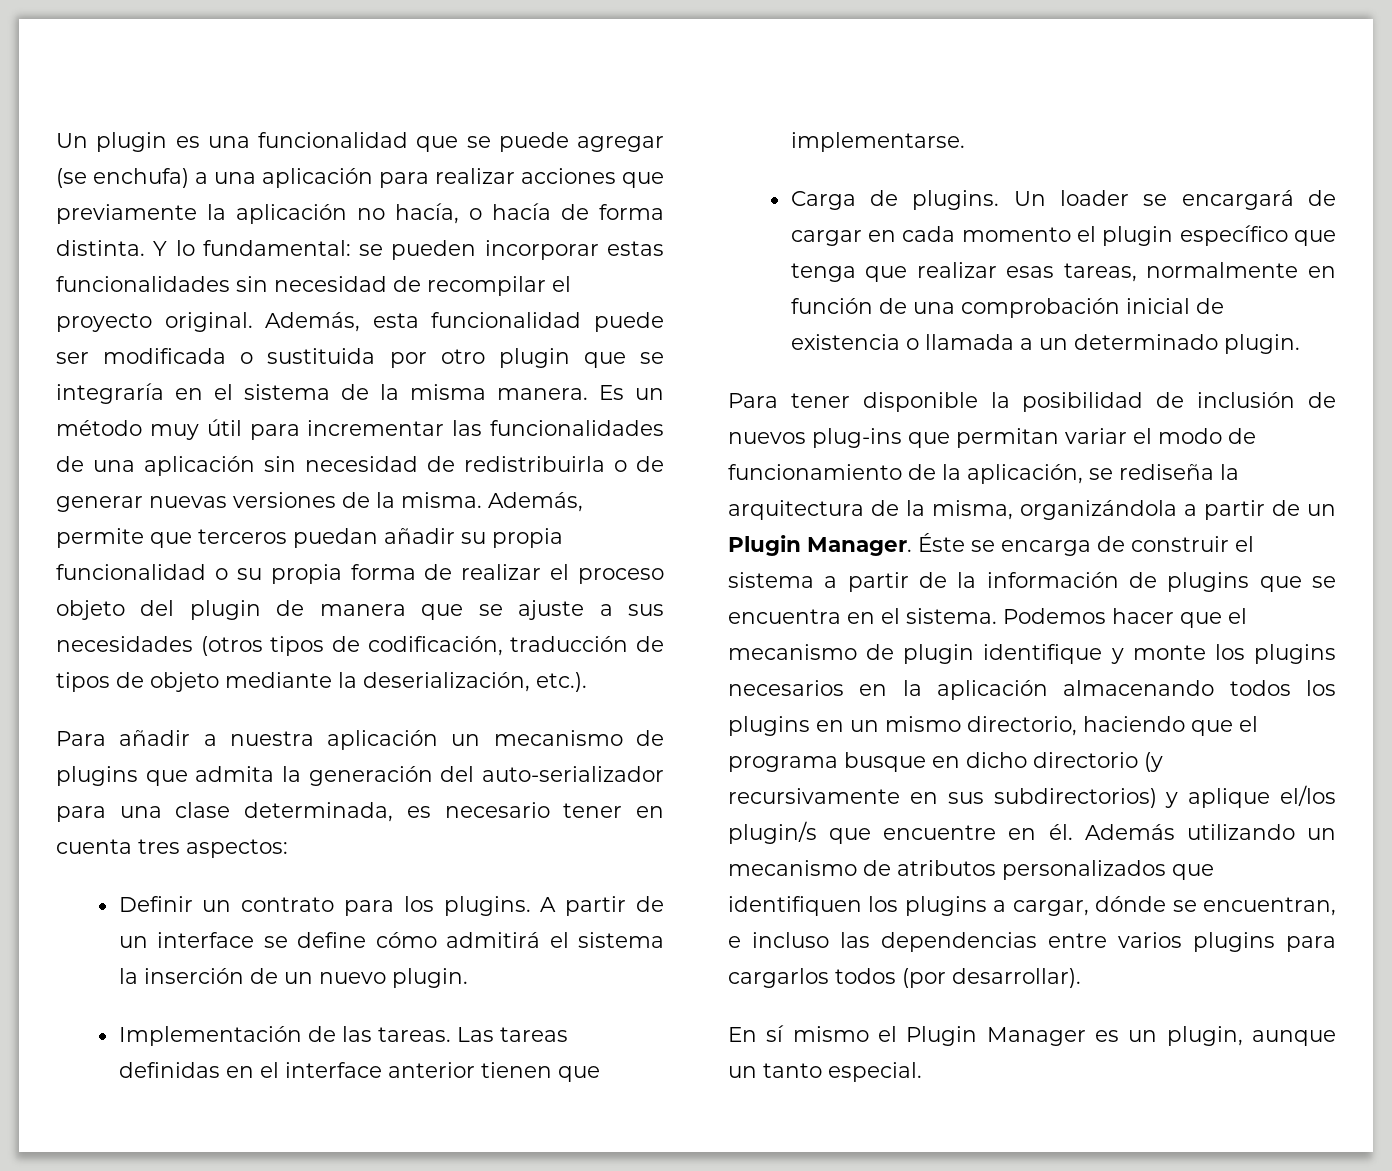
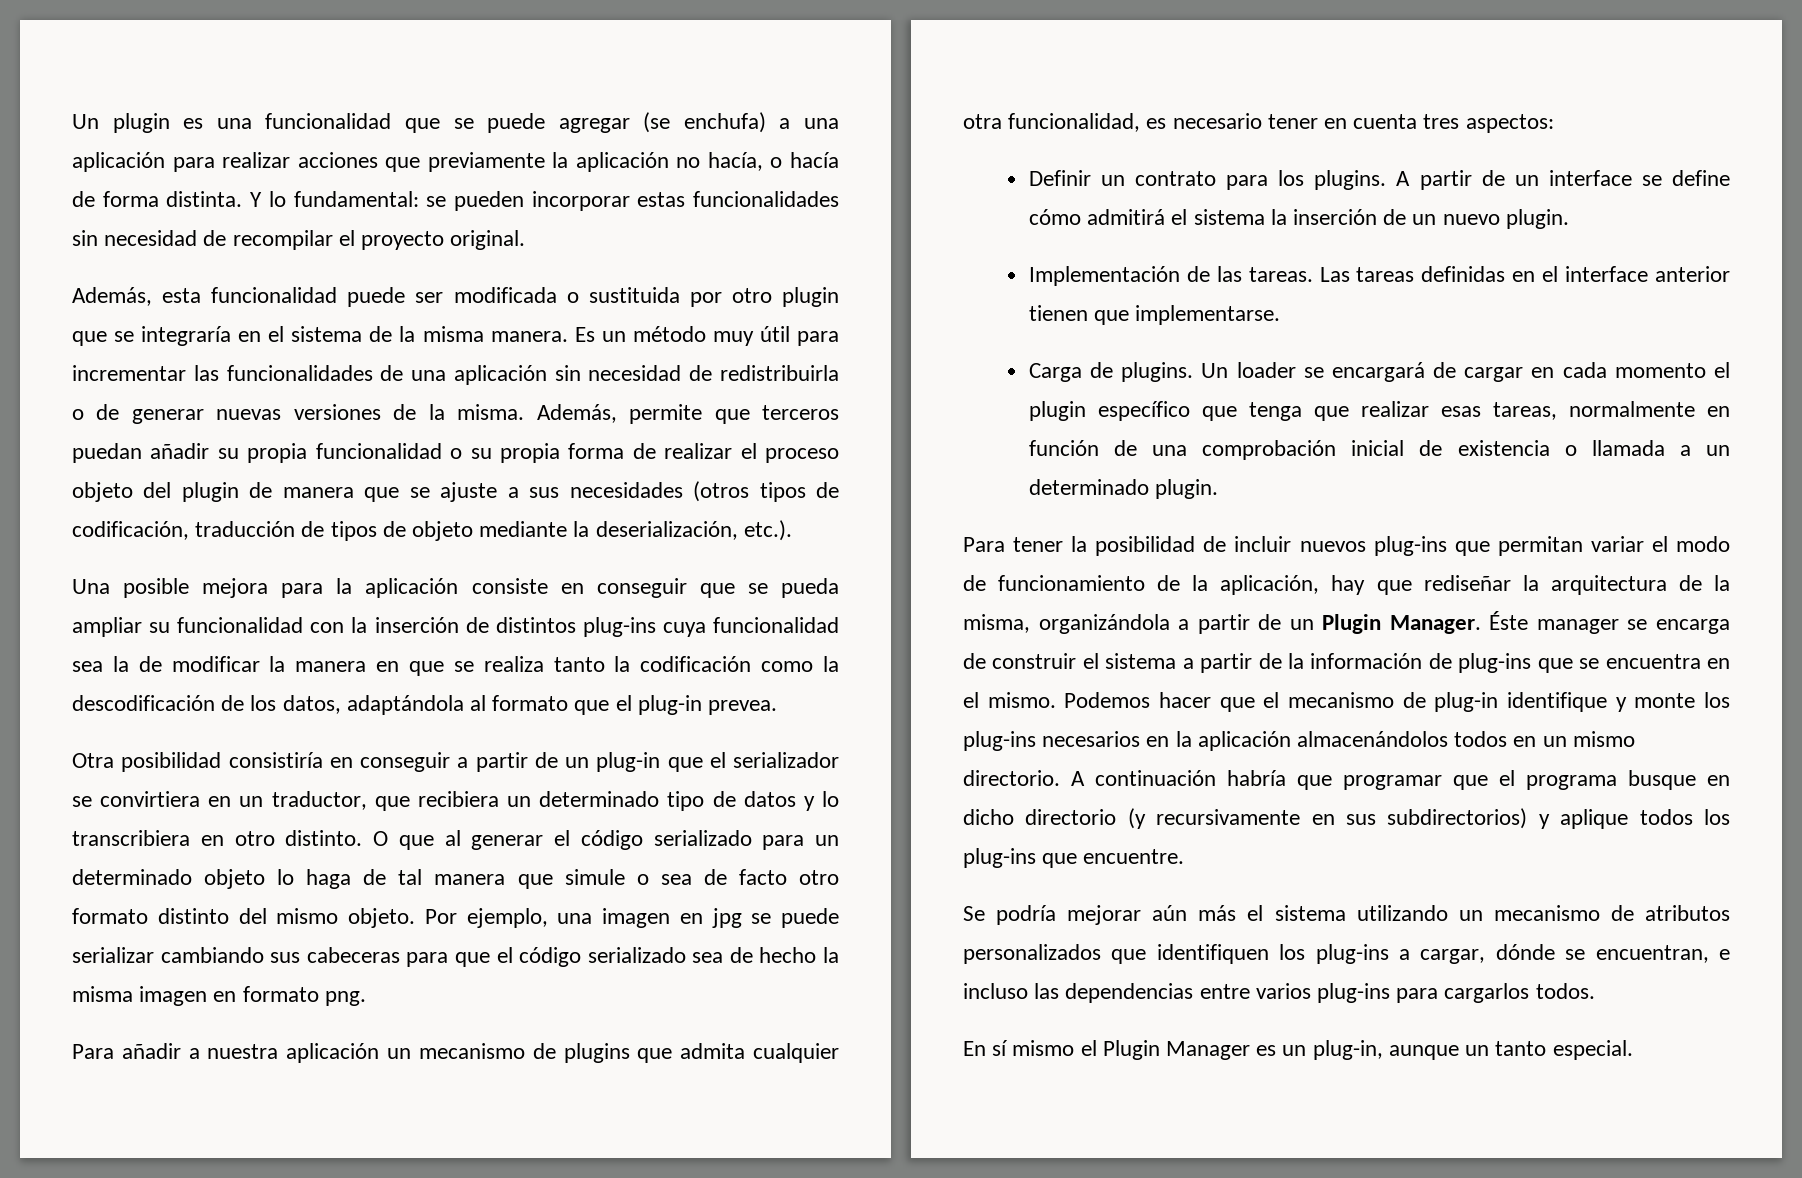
(253, 322) none -> (526, 240) //
(587, 682) none -> [72,578,839,598] [72,617,840,637] [72,656,839,676] [72,695,778,715] [72,752,839,772] [72,791,840,811] [72,830,839,850] [72,869,840,889] [72,908,839,928] [72,947,840,967] [72,986,366,1006] // Una posible mejora para la aplicación consiste en conseguir que se pueda ampliar su funcionalidad con la inserción de distintos plug-ins cuya funcionalidad sea la de modificar la manera en que se realiza tanto la codificación como la descodificación de los datos, adaptándola al formato que el plug-in prevea. // Otra posibilidad consistiría en conseguir a partir de un plug-in que el serializador se convirtiera en un traductor, que recibiera un determinado tipo de datos y lo transcribiera en otro distinto. O que al generar el código serializado para un determinado objeto lo haga de tal manera que simule o sea de facto otro formato distinto del mismo objeto. Por ejemplo, una imagen en jpg se puede serializar cambiando sus cabeceras para que el código serializado sea de hecho la misma imagen en formato png.
[282,766,664,786] [56,802,394,822] la generación del auto-serializador para una clase determinada, -> [753,1043,840,1063] [963,113,1141,132] cualquier otra funcionalidad,
[862,392,978,412] disponible -> (1064, 544) none
[1197,392,1336,408] inclusión de -> [1234,536,1292,552] incluir
[1089,464,1214,480] se rediseña -> [1331,575,1511,595] hay que rediseñar
(965, 542) none -> [1536,619,1619,634] manager
[1167,572,1250,592] plugins -> [1458,653,1532,673] plug-ins
[906,608,997,624] sistema. -> [987,692,1056,708] mismo.
[903,644,975,664] plugin -> [1434,692,1499,712] plug-in
[1254,644,1336,664] plugins -> [963,731,1036,751] plug-ins
[1063,680,1336,696] [728,716,1185,736] almacenando todos los plugins en un mismo directorio, haciendo -> [1297,731,1635,747] [963,770,1442,790] almacenándolos todos en un mismo directorio. A continuación habría que programar
[1280,785,1336,806] [728,821,1175,844] el/los plugin/s que encuentre en él. Además -> [1639,809,1730,825] [963,848,1185,868] [963,905,1346,925] todos los plug-ins que encuentre. // Se podría mejorar aún más el sistema
[904,896,987,916] plugins -> [1315,944,1389,964] plug-ins
[1193,932,1275,952] plugins -> [1317,983,1391,1003] plug-ins
[835,968,1081,988] todos (por desarrollar). -> [1535,983,1595,999] todos.
[1166,1026,1243,1046] plugin, -> [1312,1040,1383,1060] plug-in,

